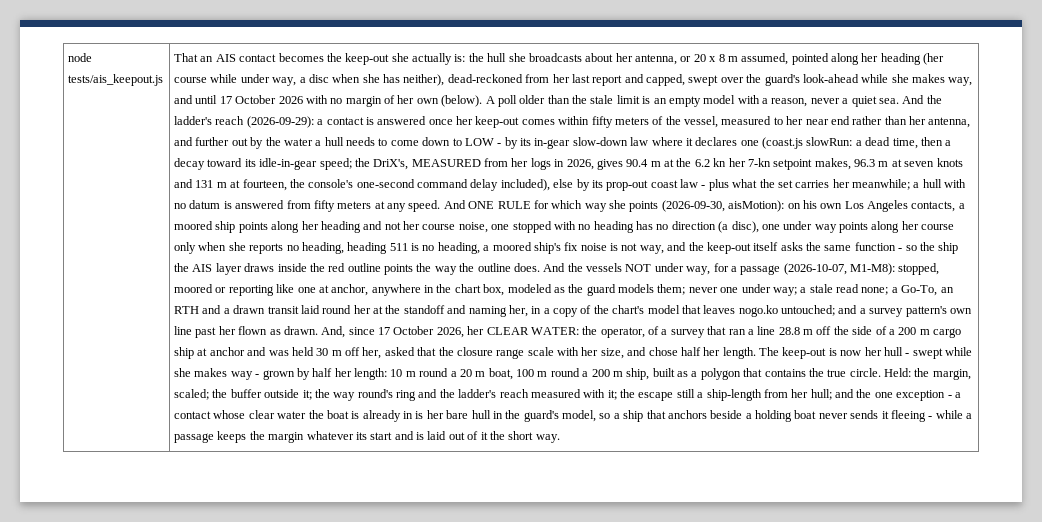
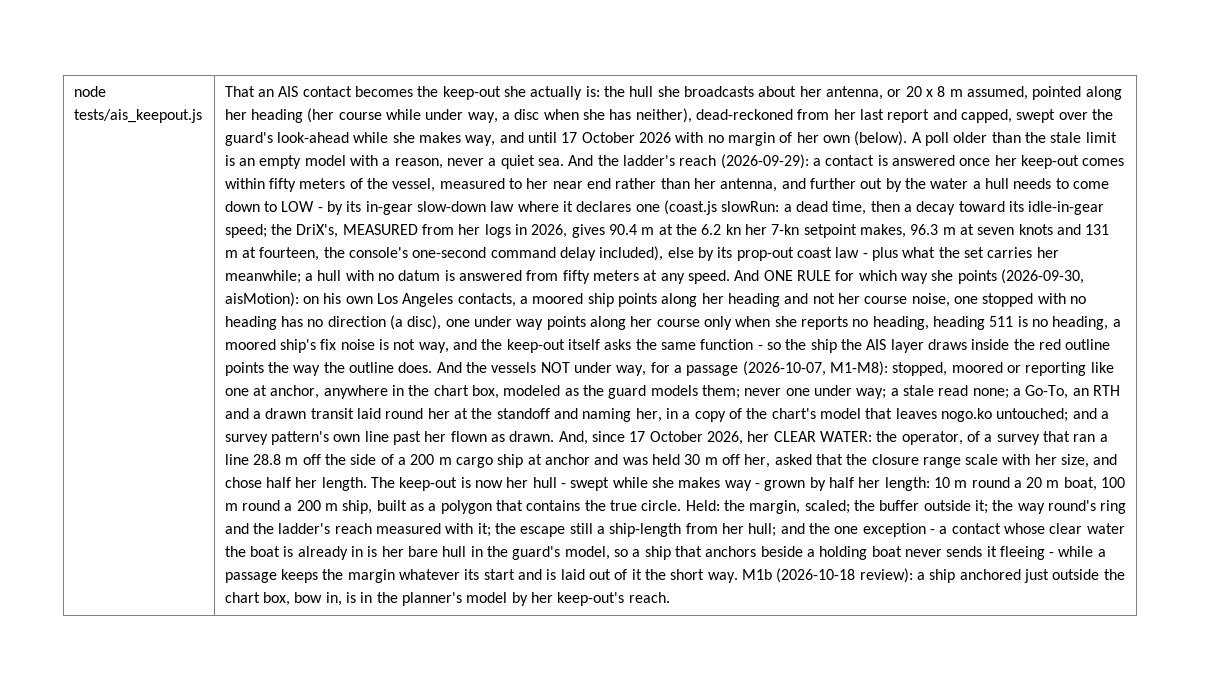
(560, 438) none -> [741,568,1125,583] [224,592,670,606] M1b (2026-10-18 review): a ship anchored just outside the chart box, bow in, is in the planner's model by her keep-out's reach.

